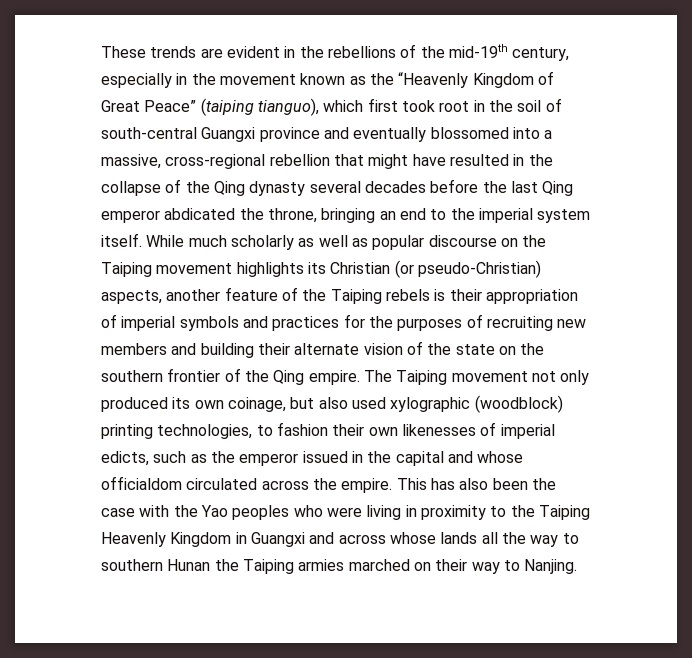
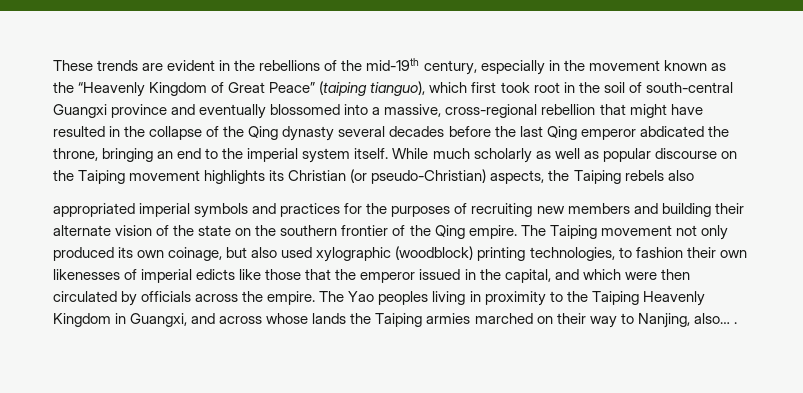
[166,287,578,304] [101,314,117,328] another feature of the Taiping rebels is their appropriation of -> [548,170,694,184] [53,203,135,217] the Taiping rebels also // appropriated
[101,451,207,466] edicts, such as -> [196,269,332,280] edicts like those that
[395,451,524,466] [101,476,556,493] [101,505,362,520] capital and whose officialdom circulated across the empire. This has also been the case with the Yao peoples who were -> [504,269,690,283] [53,291,429,306] capital, and which were then circulated by officials across the empire. The Yao peoples
[250,532,305,547] Guangxi -> [130,313,188,327] Guangxi,
[481,532,579,547] [101,559,211,571] all the way to southern Hunan -> (347, 318) none
[524,559,578,574] Nanjing. -> [637,313,737,328] Nanjing, also… .

